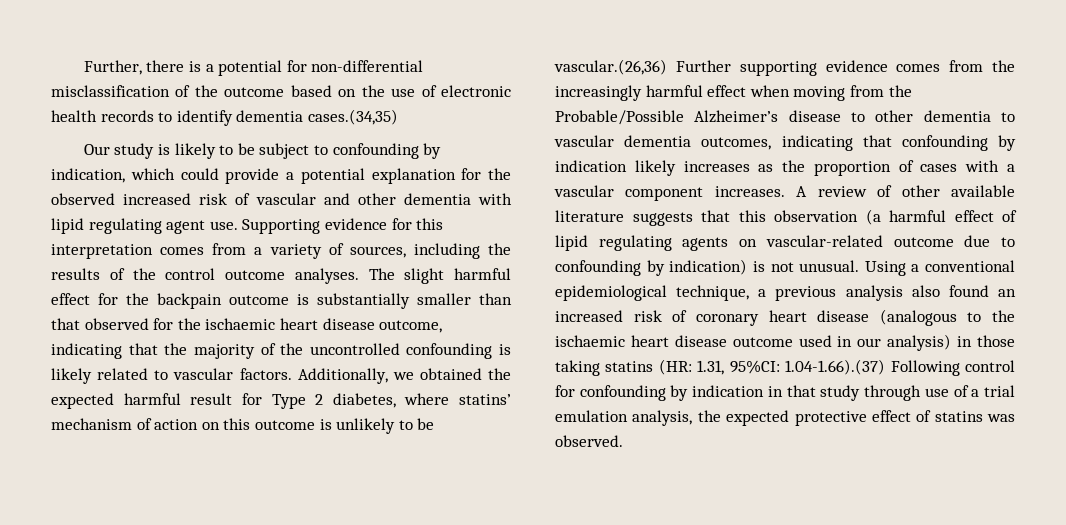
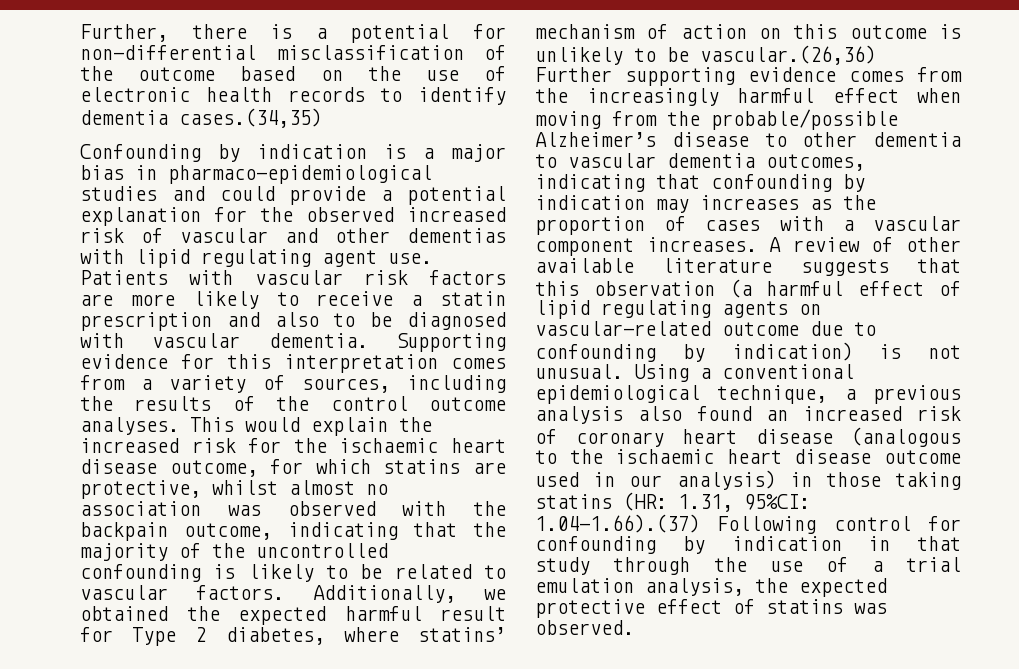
[83,143,442,159] [51,168,175,183] Our study is likely to be subject to confounding by indication, which -> [80,144,506,162] [80,165,432,184] [80,186,205,201] Confounding by indication is a major bias in pharmaco-epidemiological studies and
[403,193,471,205] dementia -> [407,228,506,243] dementias
(238, 225) none -> [80,270,506,285] [80,291,506,309] [80,312,507,331] [80,333,368,348] Patients with vascular risk factors are more likely to receive a statin prescription and also to be diagnosed with vascular dementia.
[368,268,511,284] [51,293,512,309] [51,318,149,330] The slight harmful effect for the backpain outcome is substantially smaller than that observed -> [190,417,432,436] [80,438,236,453] This would explain the increased risk
(443, 326) none -> [270,459,506,474] [80,480,388,499] [80,501,506,516] [80,522,272,541] for which statins are protective, whilst almost no association was observed with the backpain outcome,
(92, 376) none -> [326,564,383,579] to be
[555,110,684,125] Probable/Possible -> [711,109,898,130] probable/possible
[634,160,676,176] likely -> [656,199,689,213] may
(922, 393) none -> [713,557,747,572] the

